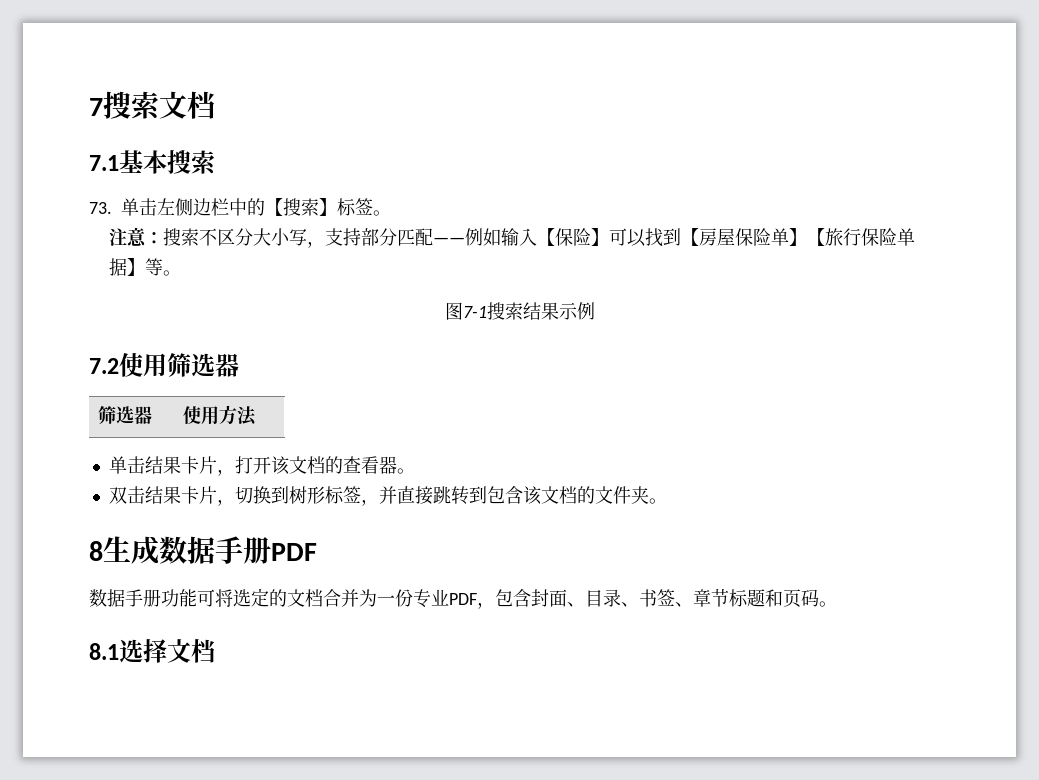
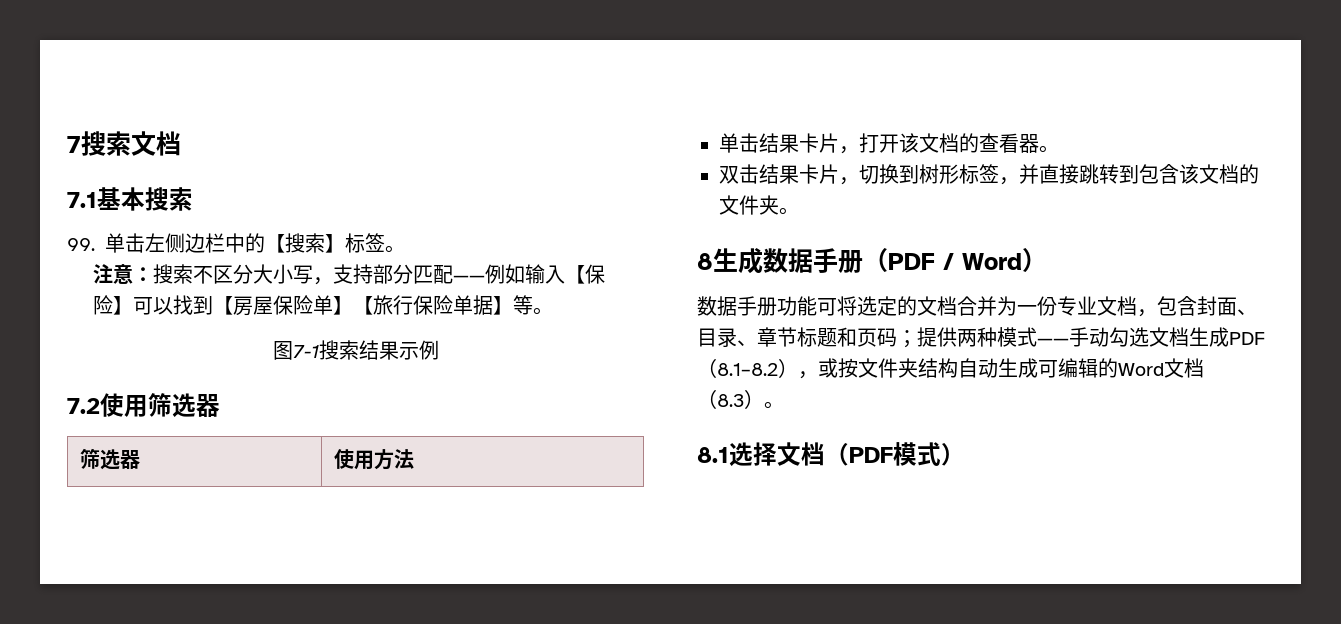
[89,202,112,214] 73. -> [67,238,95,251] 99.
[271,543,317,561] PDF -> [863,248,1047,272] （PDF / Word）
[449,593,477,605] PDF -> [1097,296,1137,316] 文档
[639,589,693,607] 书签、 -> (757, 343) none
(819, 598) none -> [897,327,1265,348] [697,358,1204,379] [697,389,764,409] ；提供两种模式——手动勾选文档生成PDF（8.1–8.2），或按文件夹结构自动生成可编辑的Word文档（8.3）
(215, 651) none -> [825,442,965,466] （PDF模式）

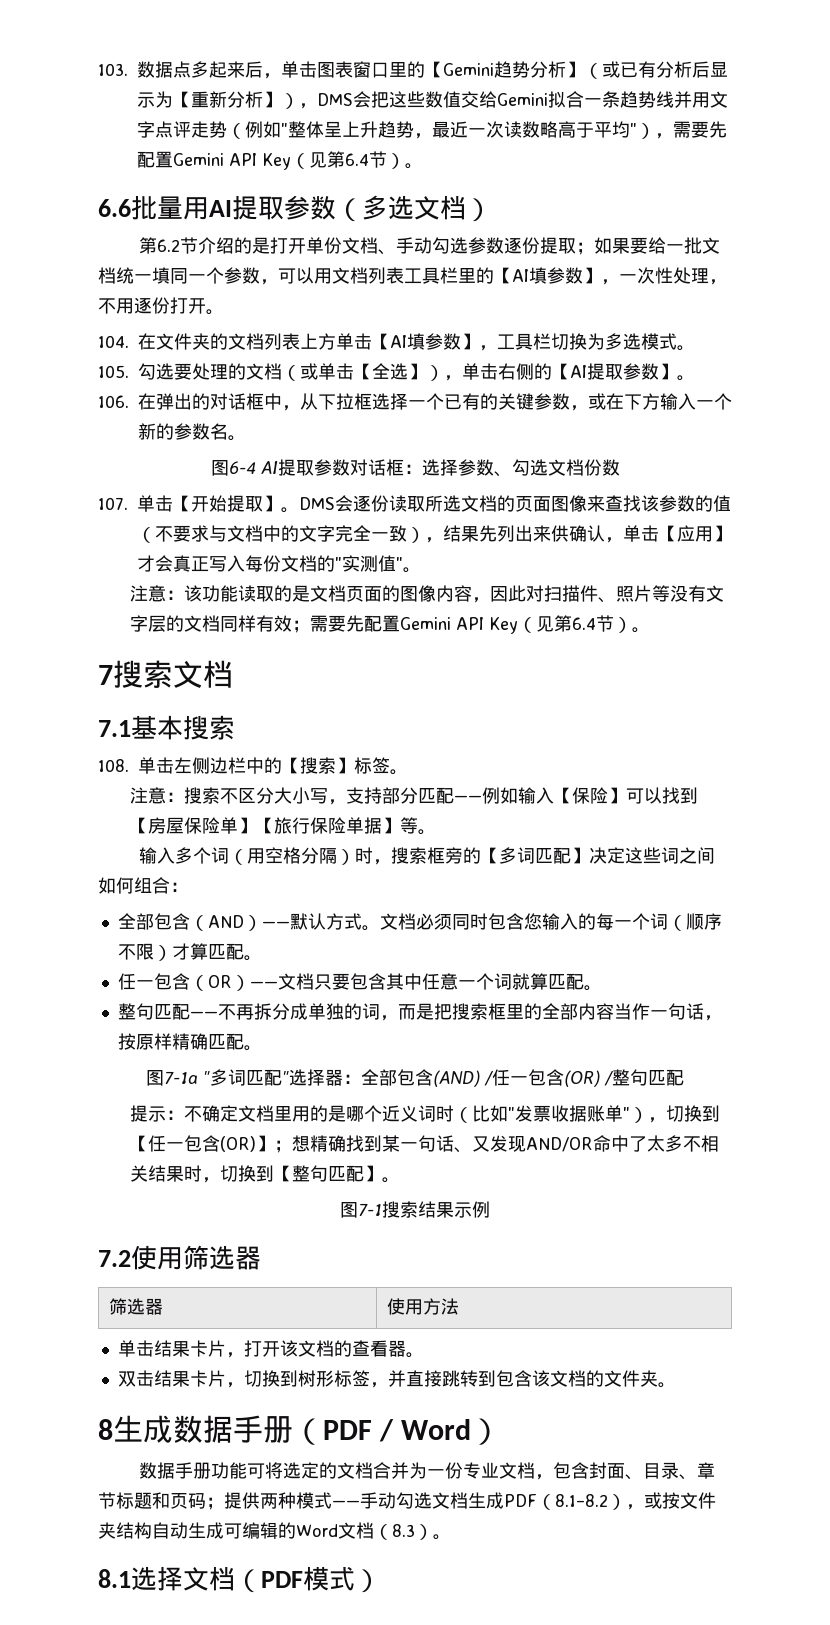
(67, 144) none -> [98,61,728,79] [137,91,728,109] [137,121,727,139] [137,151,423,170] [98,195,492,222] [139,237,721,255] [98,267,727,285] [98,297,224,315] [98,333,695,351] [98,363,695,381] [98,393,732,411] [138,423,246,441] [210,459,620,477] [98,495,731,513] [137,525,731,543] [137,555,421,573] [130,585,725,603] [130,615,651,634] 103.数据点多起来后，单击图表窗口里的【Gemini趋势分析】（或已有分析后显示为【重新分析】），DMS会把这些数值交给Gemini拟合一条趋势线并用文字点评走势（例如"整体呈上升趋势，最近一次读数略高于平均"），需要先配置Gemini API Key（见第6.4节）。 // 6.6批量用AI提取参数（多选文档） // 第6.2节介绍的是打开单份文档、手动勾选参数逐份提取；如果要给一批文档统一填同一个参数，可以用文档列表工具栏里的【AI填参数】，一次性处理，不用逐份打开。 // 104.在文件夹的文档列表上方单击【AI填参数】，工具栏切换为多选模式。 // 105.勾选要处理的文档（或单击【全选】），单击右侧的【AI提取参数】。 // 106.在弹出的对话框中，从下拉框选择一个已有的关键参数，或在下方输入一个新的参数名。 // 图6-4 AI提取参数对话框：选择参数、勾选文档份数 // 107.单击【开始提取】。DMS会逐份读取所选文档的页面图像来查找该参数的值（不要求与文档中的文字完全一致），结果先列出来供确认，单击【应用】才会真正写入每份文档的"实测值"。 // 注意：该功能读取的是文档页面的图像内容，因此对扫描件、照片等没有文字层的文档同样有效；需要先配置Gemini API Key（见第6.4节）。 //
[67,238,95,251] 99. -> [98,759,129,772] 108.
(553, 311) none -> [139,847,716,865] [98,877,188,894] [117,913,722,931] [117,943,262,961] [117,973,602,991] [117,1003,722,1021] [117,1033,262,1051] [146,1069,684,1087] [130,1105,721,1123] [130,1135,720,1153] [130,1165,401,1183] // 输入多个词（用空格分隔）时，搜索框旁的【多词匹配】决定这些词之间如何组合： // 全部包含（AND）——默认方式。文档必须同时包含您输入的每一个词（顺序不限）才算匹配。 // 任一包含（OR）——文档只要包含其中任意一个词就算匹配。 // 整句匹配——不再拆分成单独的词，而是把搜索框里的全部内容当作一句话，按原样精确匹配。 // 图7-1a "多词匹配"选择器：全部包含(AND) /任一包含(OR) /整句匹配 // 提示：不确定文档里用的是哪个近义词时（比如"发票收据账单"），切换到【任一包含(OR)】；想精确找到某一句话、又发现AND/OR命中了太多不相关结果时，切换到【整句匹配】。

